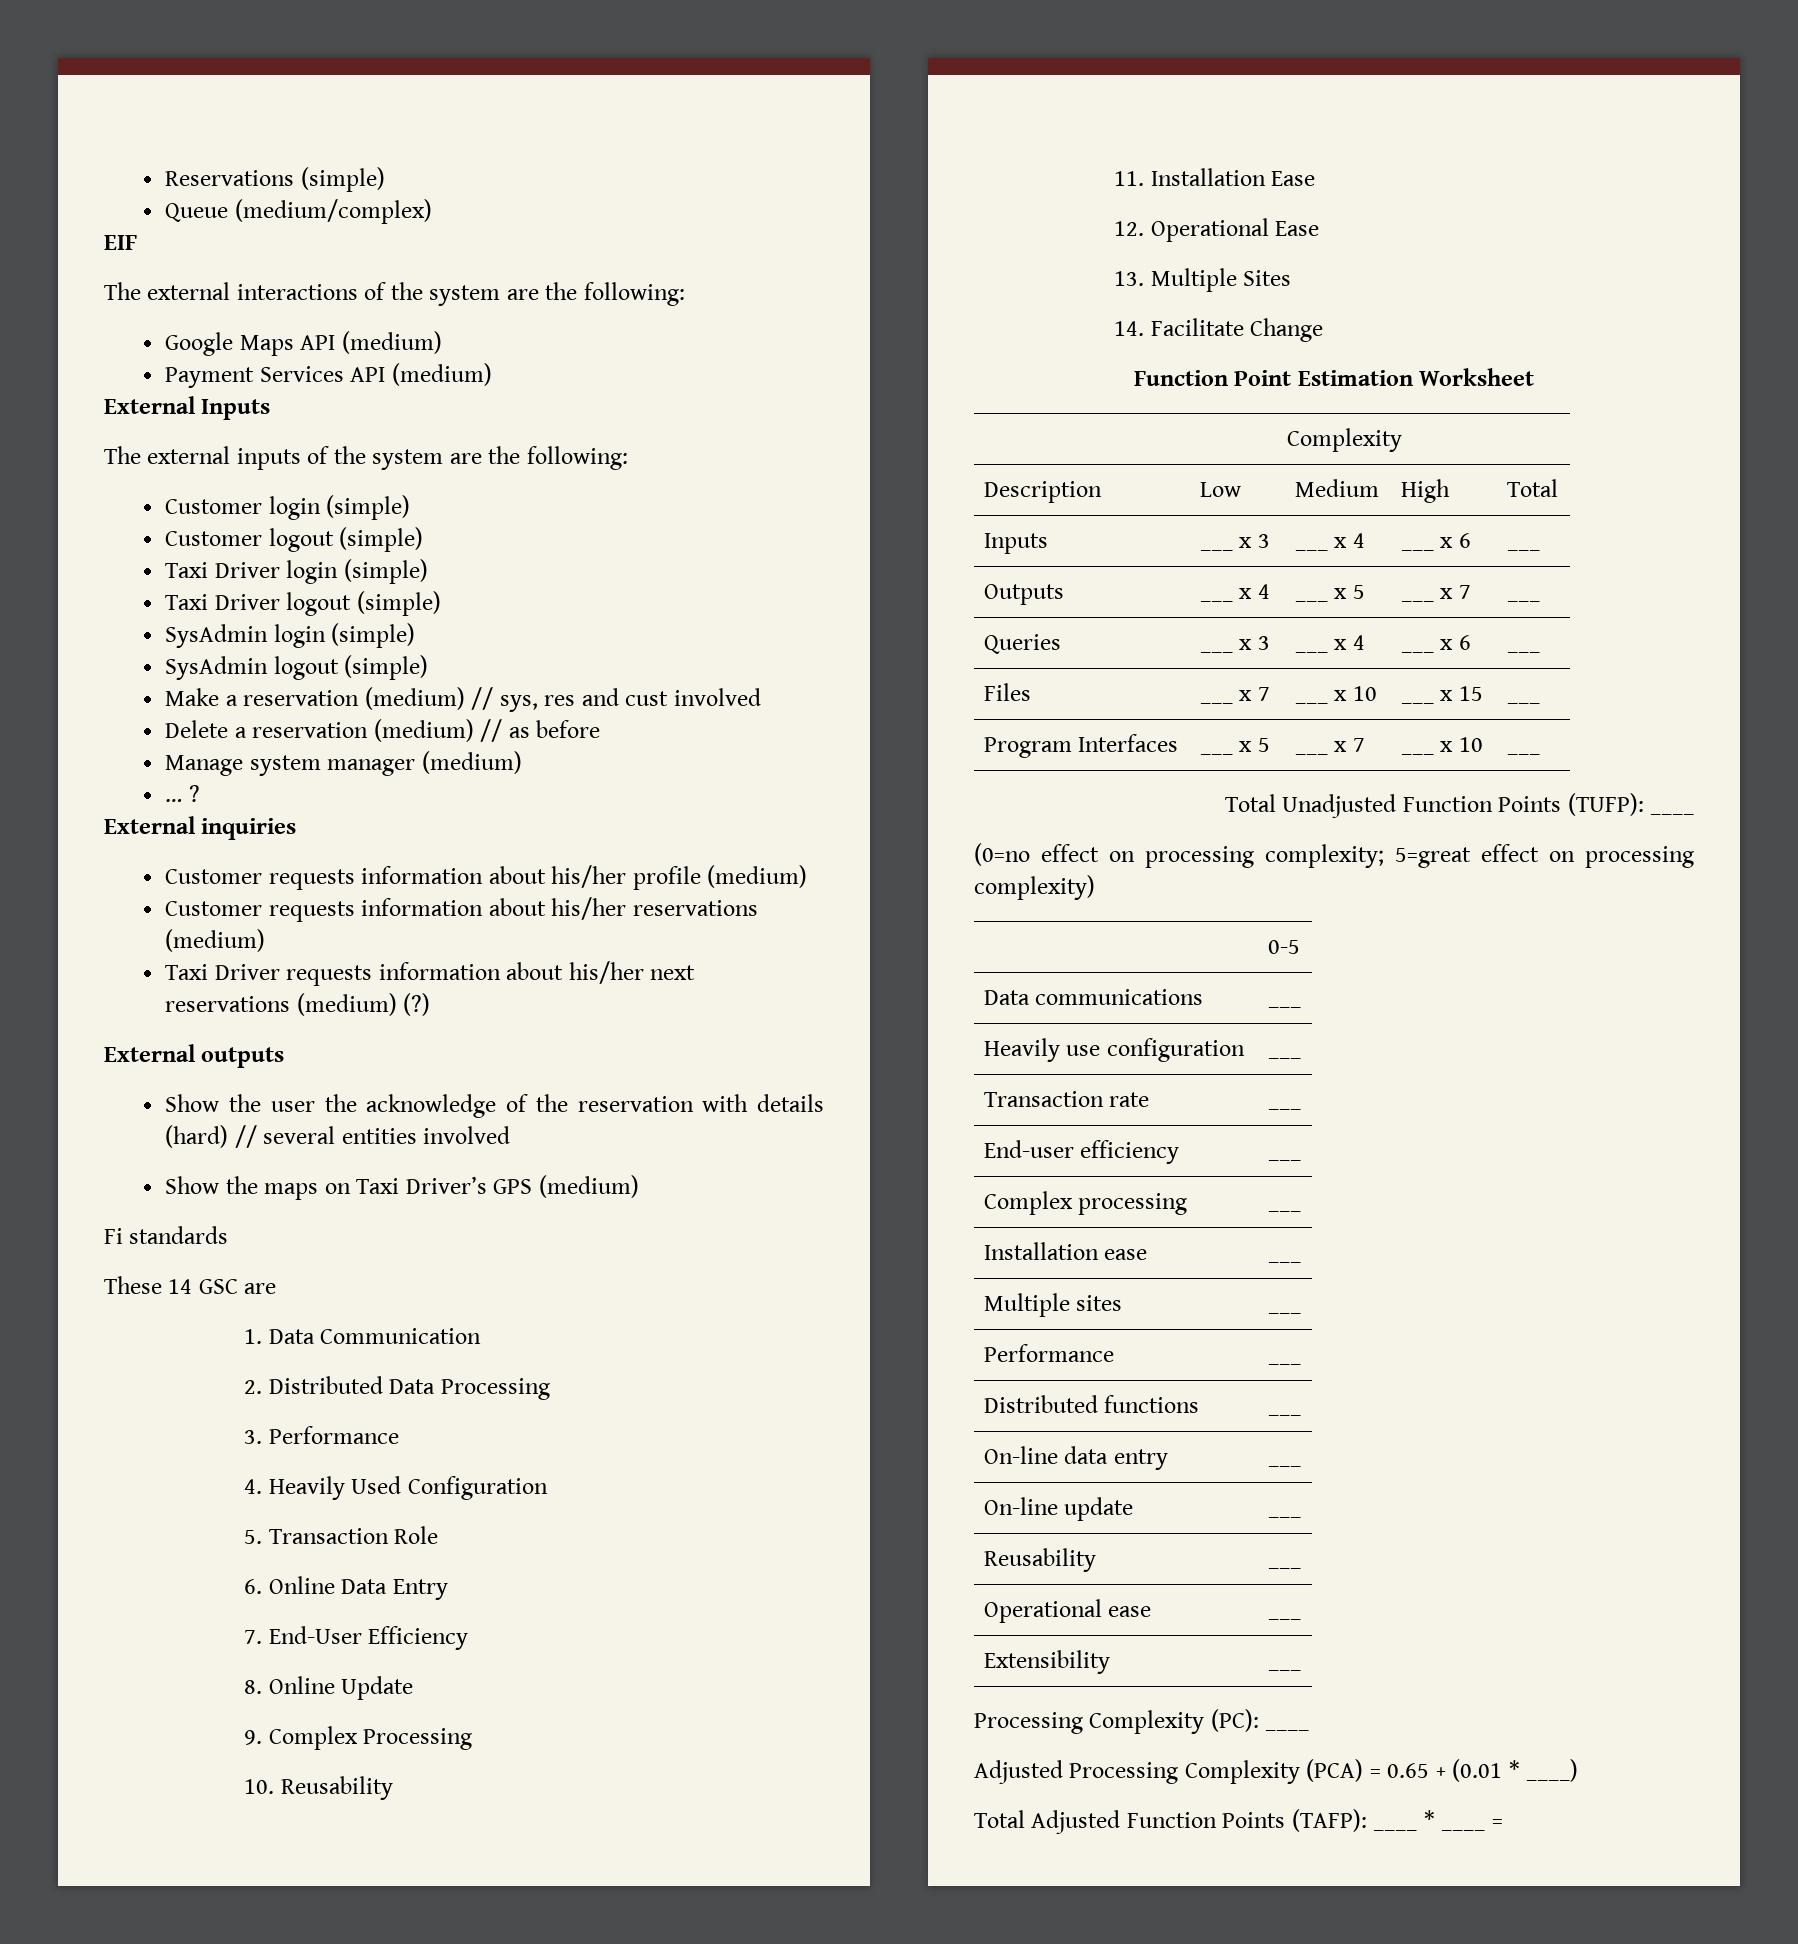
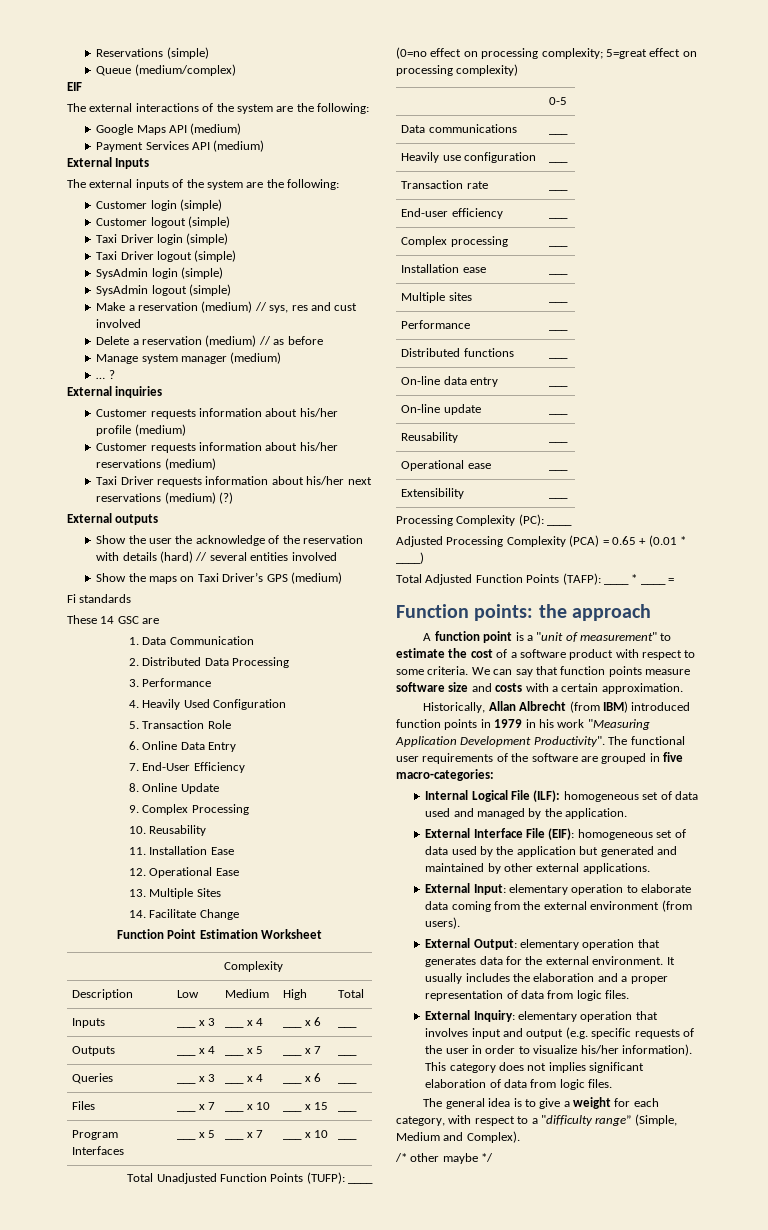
(1503, 1823) none -> [396,604,651,621] [423,631,672,643] [396,648,696,660] [396,666,690,677] [396,682,683,694] [423,701,691,713] [396,719,650,730] [395,736,685,747] [396,752,683,764] [396,769,494,781] [425,790,698,802] [425,808,628,819] [425,828,686,840] [425,846,677,857] [425,863,650,874] [425,883,692,895] [425,900,692,912] [425,917,461,929] [425,938,660,950] [425,956,675,967] [425,973,668,984] [425,990,630,1001] [425,1010,658,1022] [425,1027,694,1039] [425,1044,692,1056] [425,1062,645,1073] [425,1079,613,1090] [423,1097,659,1109] [396,1114,677,1126] [396,1131,520,1143] [395,1153,494,1164] // Function points: the approach // A function point is a "unit of measurement" to estimate the cost of a software product with respect to some criteria. We can say that function points measure software size and costs with a certain approximation. // Historically, Allan Albrecht (from IBM) introduced function points in 1979 in his work "Measuring Application Development Productivity". The functional user requirements of the software are grouped in five macro-categories: // Internal Logical File (ILF): homogeneous set of data used and managed by the application. // External Interface File (EIF): homogeneous set of data used by the application but generated and maintained by other external applications. // External Input: elementary operation to elaborate data coming from the external environment (from users). // External Output: elementary operation that generates data for the external environment. It usually includes the elaboration and a proper representation of data from logic files. // External Inquiry: elementary operation that involves input and output (e.g. specific requests of the user in order to visualize his/her information). This category does not implies significant elaboration of data from logic files. // The general idea is to give a weight for each category, with respect to a "difficulty range” (Simple, Medium and Complex). // /* other maybe */

